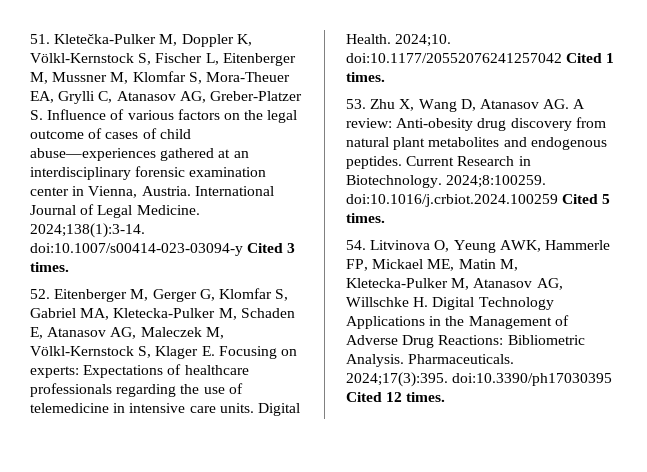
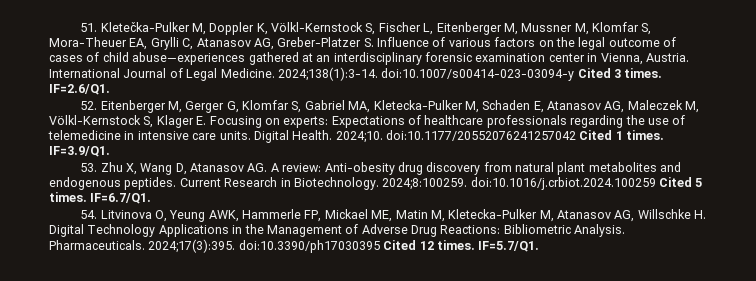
(69, 267) none -> [49,84,110,95] IF=2.6/Q1.
(385, 77) none -> [49,146,110,157] IF=3.9/Q1.
(385, 218) none -> [90,193,152,204] IF=6.7/Q1.
(446, 397) none -> [478,241,540,252] IF=5.7/Q1.

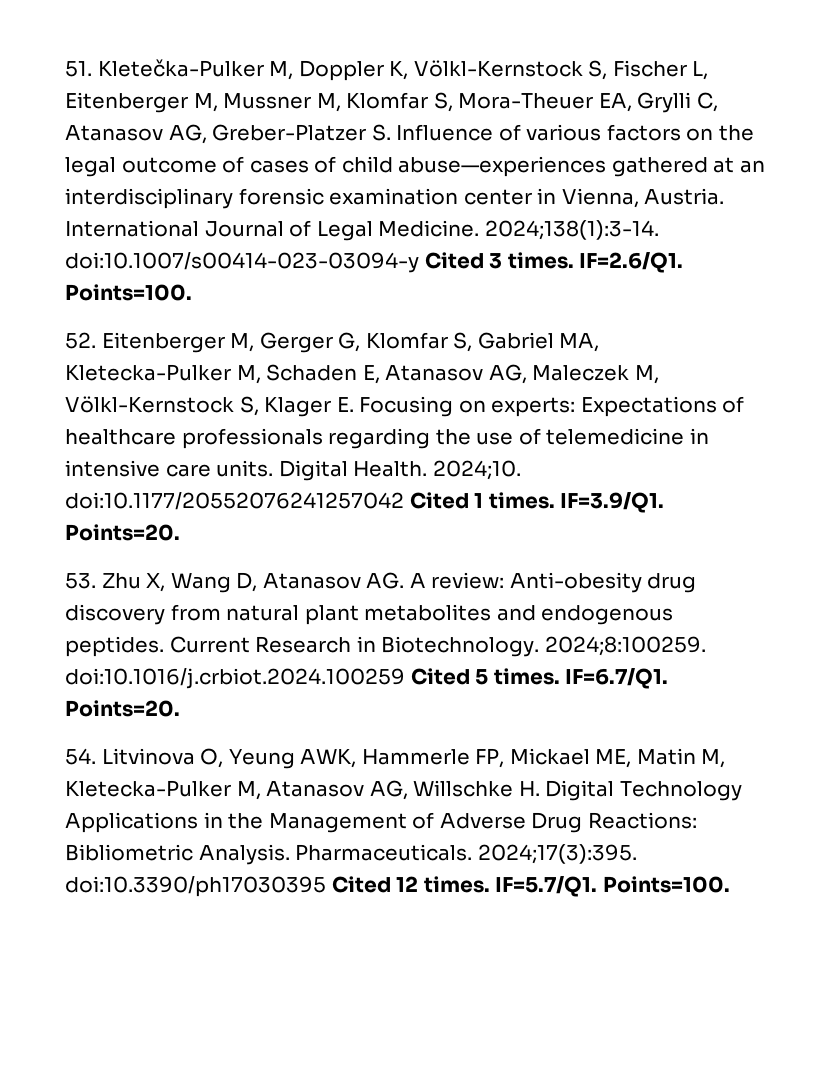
(110, 89) none -> [65,284,192,301] Points=100.
(110, 151) none -> [65,524,180,541] Points=20.
(152, 198) none -> [65,700,180,717] Points=20.
(540, 246) none -> [602,876,730,893] Points=100.

